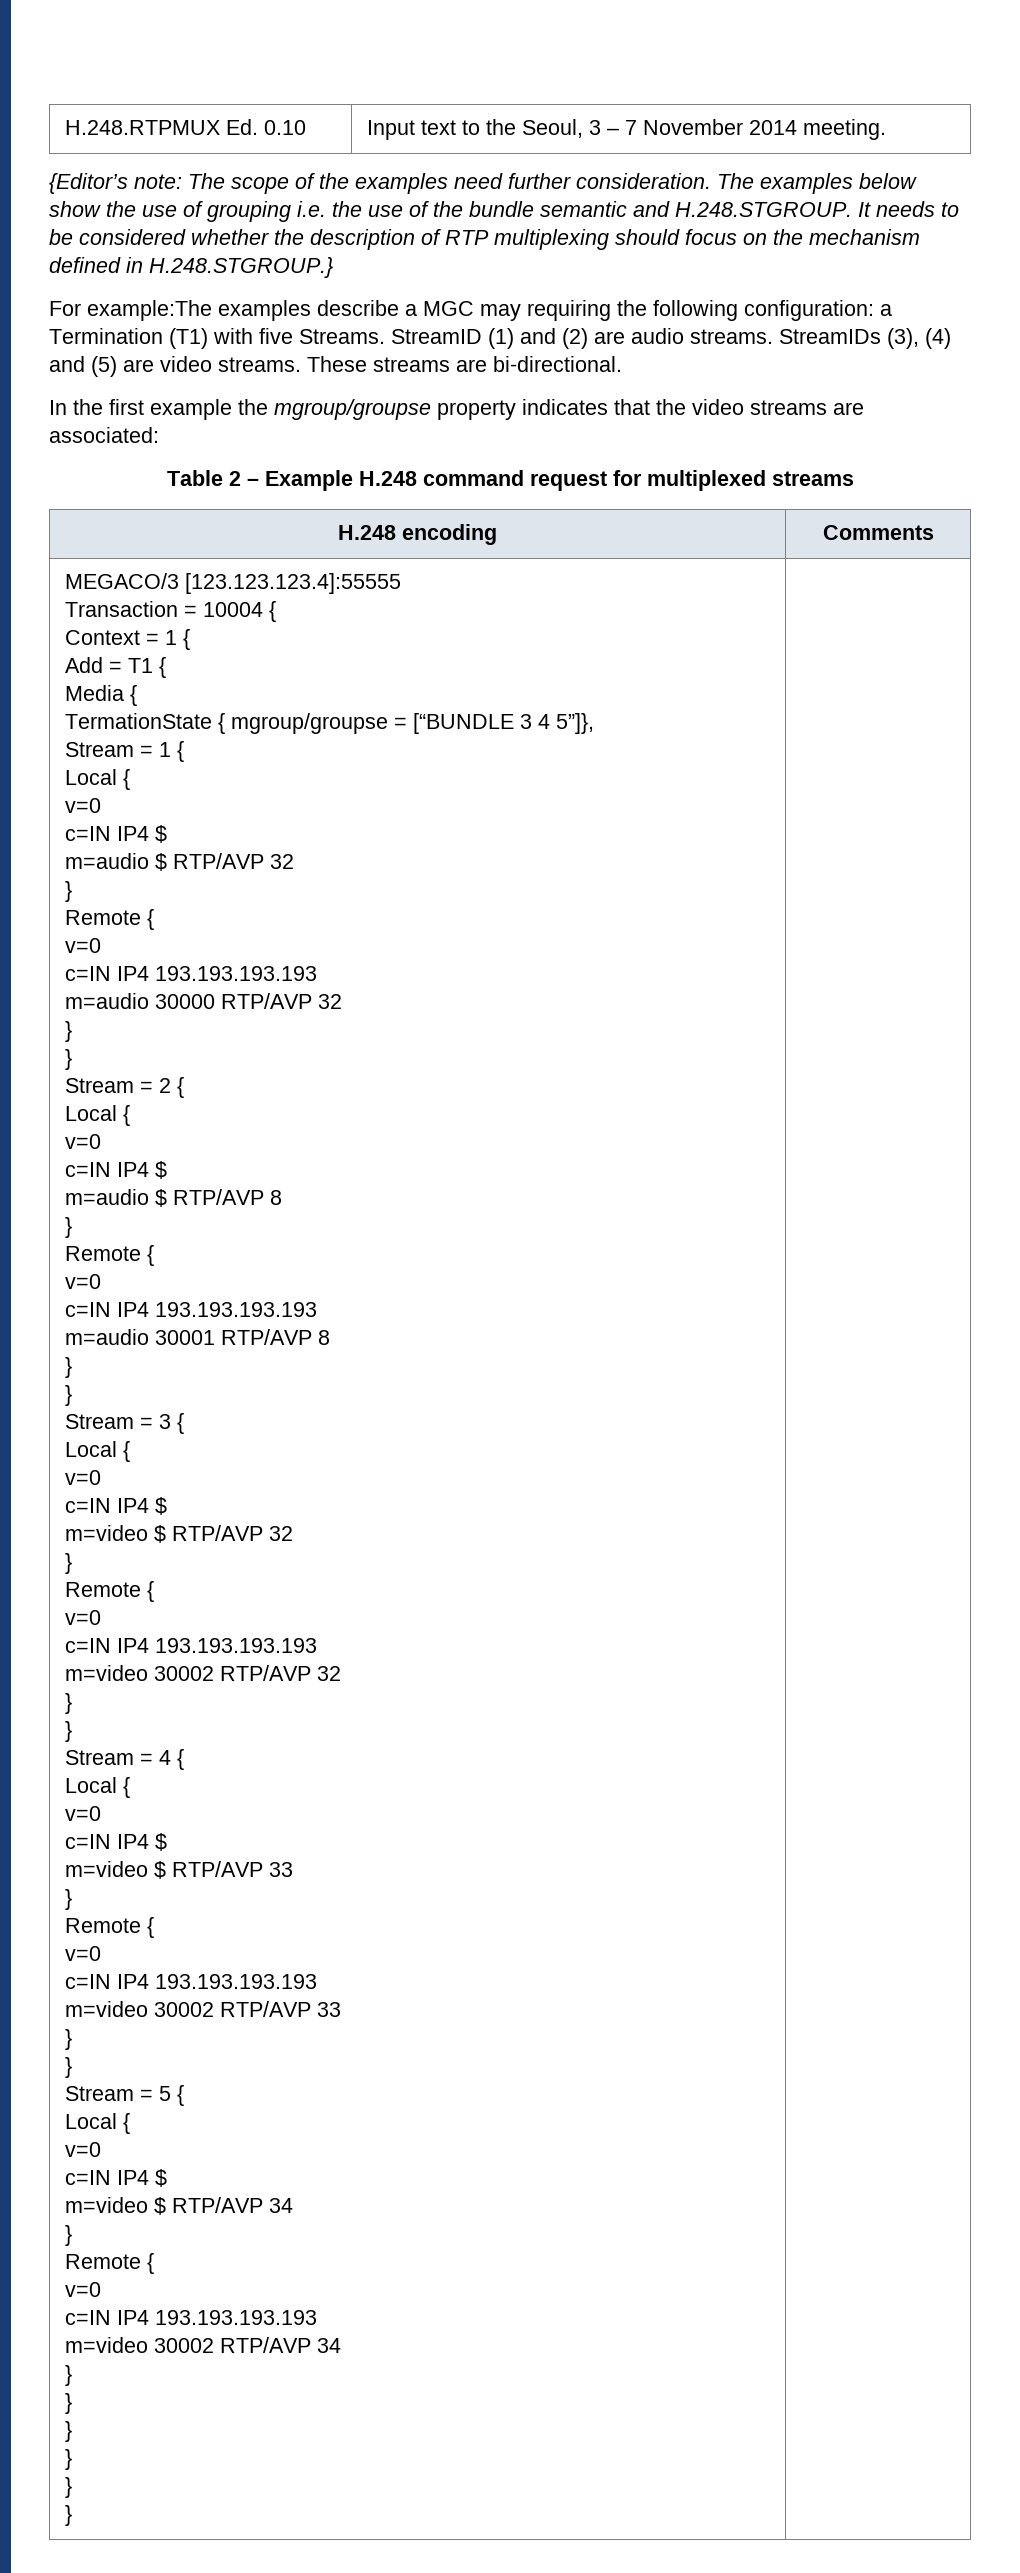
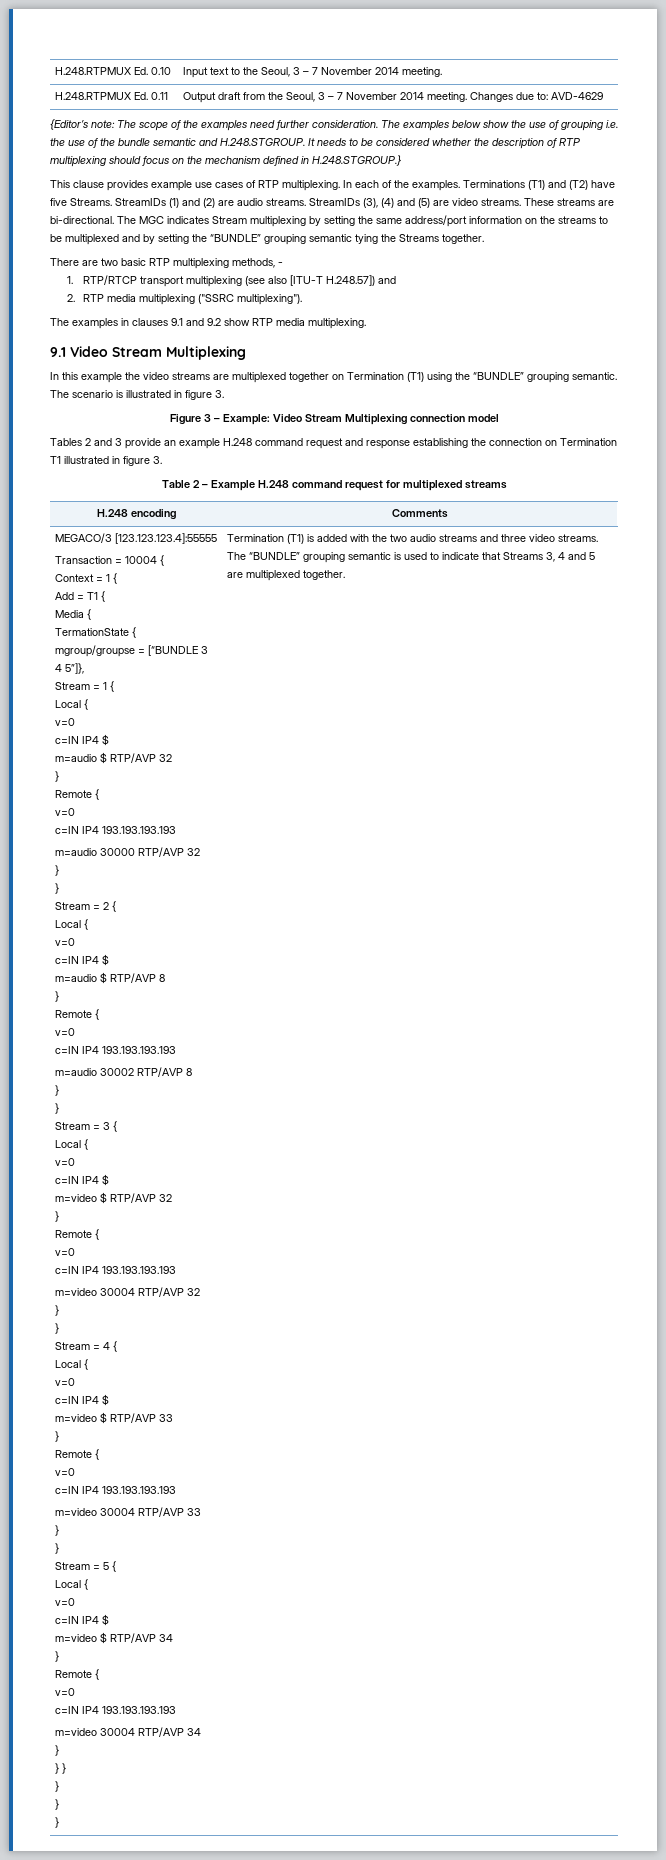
(886, 129) none -> [55,92,169,100] [183,92,604,103] // H.248.RTPMUX Ed. 0.11 | Output draft from the Seoul, 3 – 7 November 2014 meeting. Changes due to: AVD-4629
[49,300,892,321] [49,328,253,349] For example:The examples describe a MGC may requiring the following configuration: a Termination (T1) with -> [50,180,615,191] This clause provides example use cases of RTP multiplexing. In each of the examples. Terminations (T1) and (T2) have
[391,329,482,344] StreamID -> [115,198,166,206] StreamIDs
[49,399,864,420] [49,427,159,443] // In the first example the mgroup/groupse property indicates that the video streams are associated: -> [117,215,608,227] [50,234,484,245] [50,258,283,269] [66,275,397,287] [66,294,303,305] [50,318,366,329] [50,346,246,360] [50,372,617,383] [50,390,224,400] [169,414,499,425] [50,438,617,449] [50,456,162,466] The MGC indicates Stream multiplexing by setting the same address/port information on the streams to be multiplexed and by setting the “BUNDLE” grouping semantic tying the Streams together. // There are two basic RTP multiplexing methods, - // 1. RTP/RTCP transport multiplexing (see also [ITU-T H.248.57]) and // 2. RTP media multiplexing ("SSRC multiplexing"). // The examples in clauses 9.1 and 9.2 show RTP media multiplexing. // 9.1 Video Stream Multiplexing // In this example the video streams are multiplexed together on Termination (T1) using the “BUNDLE” grouping semantic. The scenario is illustrated in figure 3. // Figure 3 – Example: Video Stream Multiplexing connection model // Tables 2 and 3 provide an example H.248 command request and response establishing the connection on Termination T1 illustrated in figure 3.
[154,1330,215,1345] 30001 -> [100,1068,135,1076] 30002
[153,1666,214,1681] 30002 -> [100,1288,136,1296] 30004
[153,2002,214,2017] 30002 -> [100,1508,136,1516] 30004
[153,2338,214,2353] 30002 -> [100,1728,136,1736] 30004
(72, 2403) // -> (60, 1768) none
(72, 2515) none -> [227,534,599,544] [227,552,596,563] [227,570,346,581] Termination (T1) is added with the two audio streams and three video streams. The “BUNDLE” grouping semantic is used to indicate that Streams 3, 4 and 5 are multiplexed together.

